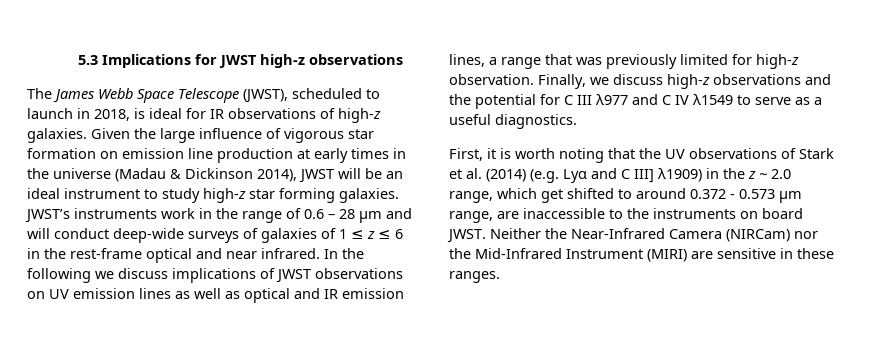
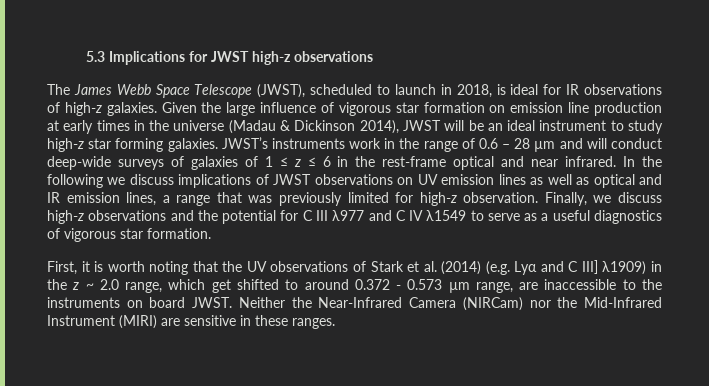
[495,114,577,129] diagnostics. -> [594,210,662,224] [47,228,211,242] diagnostics of vigorous star formation.

